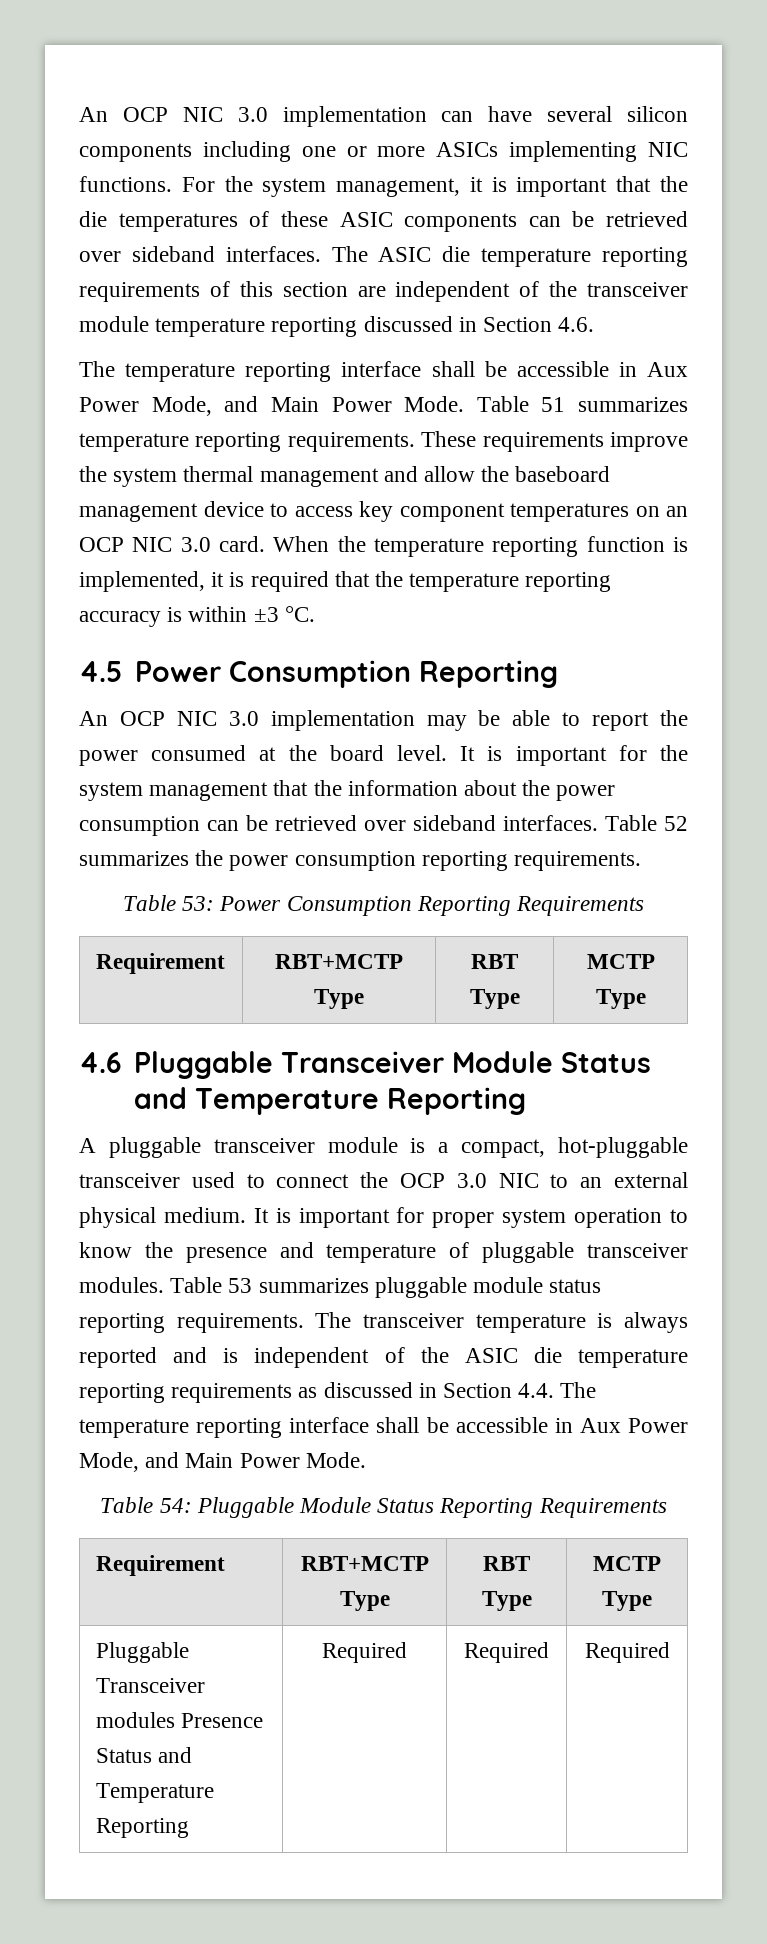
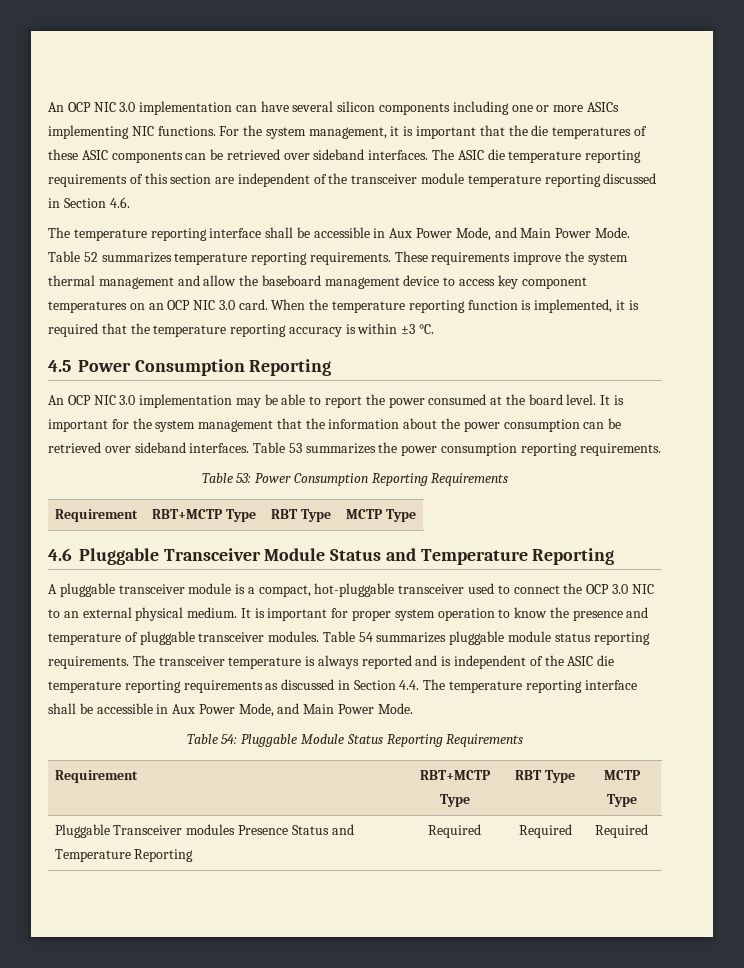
[541,397,566,412] 51 -> [83,252,98,262] 52
[664,816,688,831] 52 -> [288,443,302,453] 53
[228,1278,253,1293] 53 -> [358,632,373,642] 54

